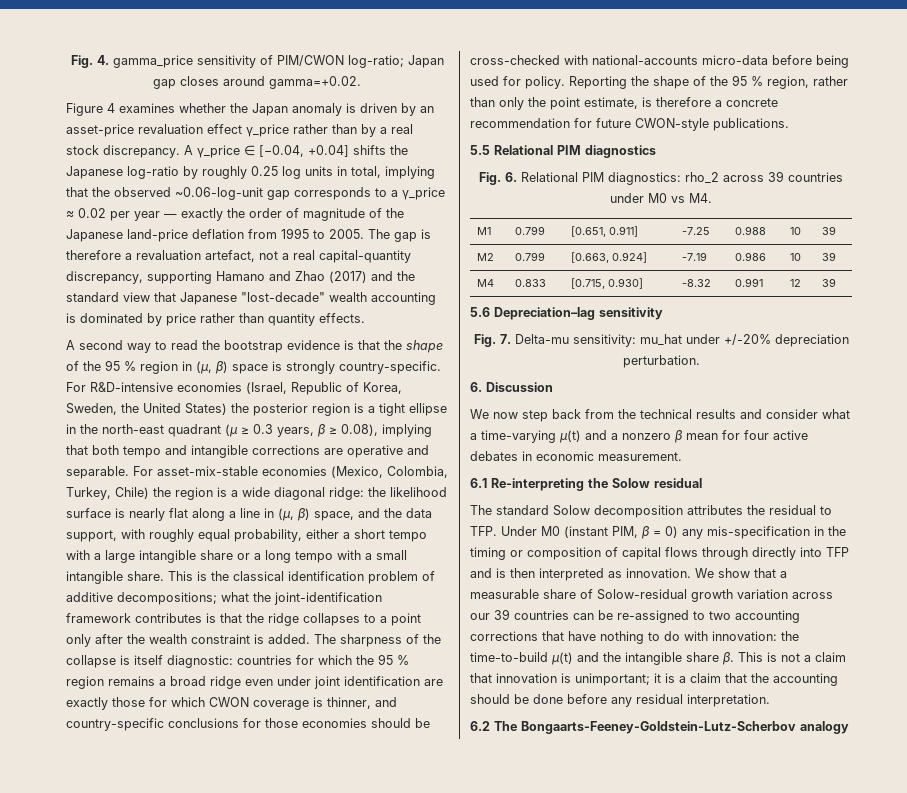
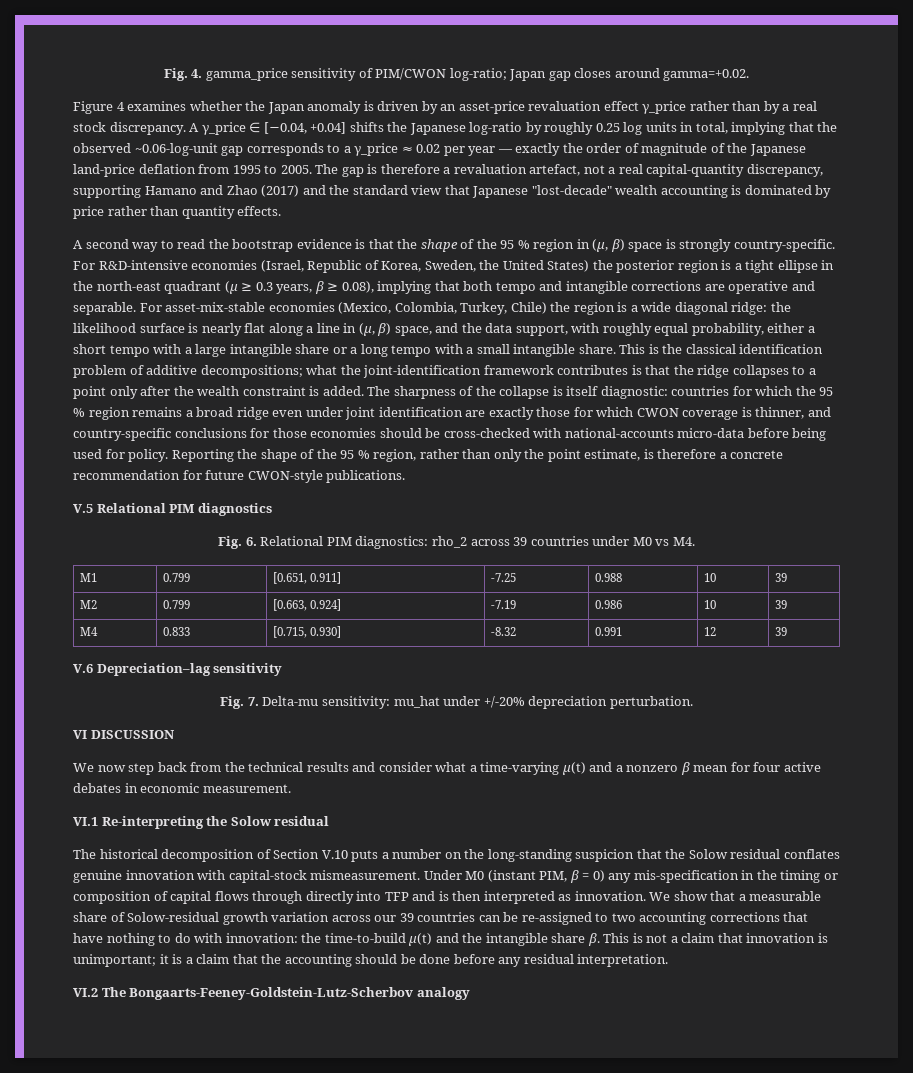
[470,145,490,155] 5.5 -> [73,504,93,513] V.5
[470,307,490,317] 5.6 -> [73,664,93,673] V.6
[470,382,553,392] 6. Discussion -> [73,730,175,739] VI DISCUSSION
[470,478,487,488] 6.1 -> [73,817,98,826] VI.1
[496,505,832,518] [470,526,497,536] standard Solow decomposition attributes the residual to TFP. -> [99,849,840,862] [73,870,421,883] historical decomposition of Section V.10 puts a number on the long-standing suspicion that the Solow residual conflates genuine innovation with capital-stock mismeasurement.
[470,721,490,731] 6.2 -> [73,988,98,997] VI.2

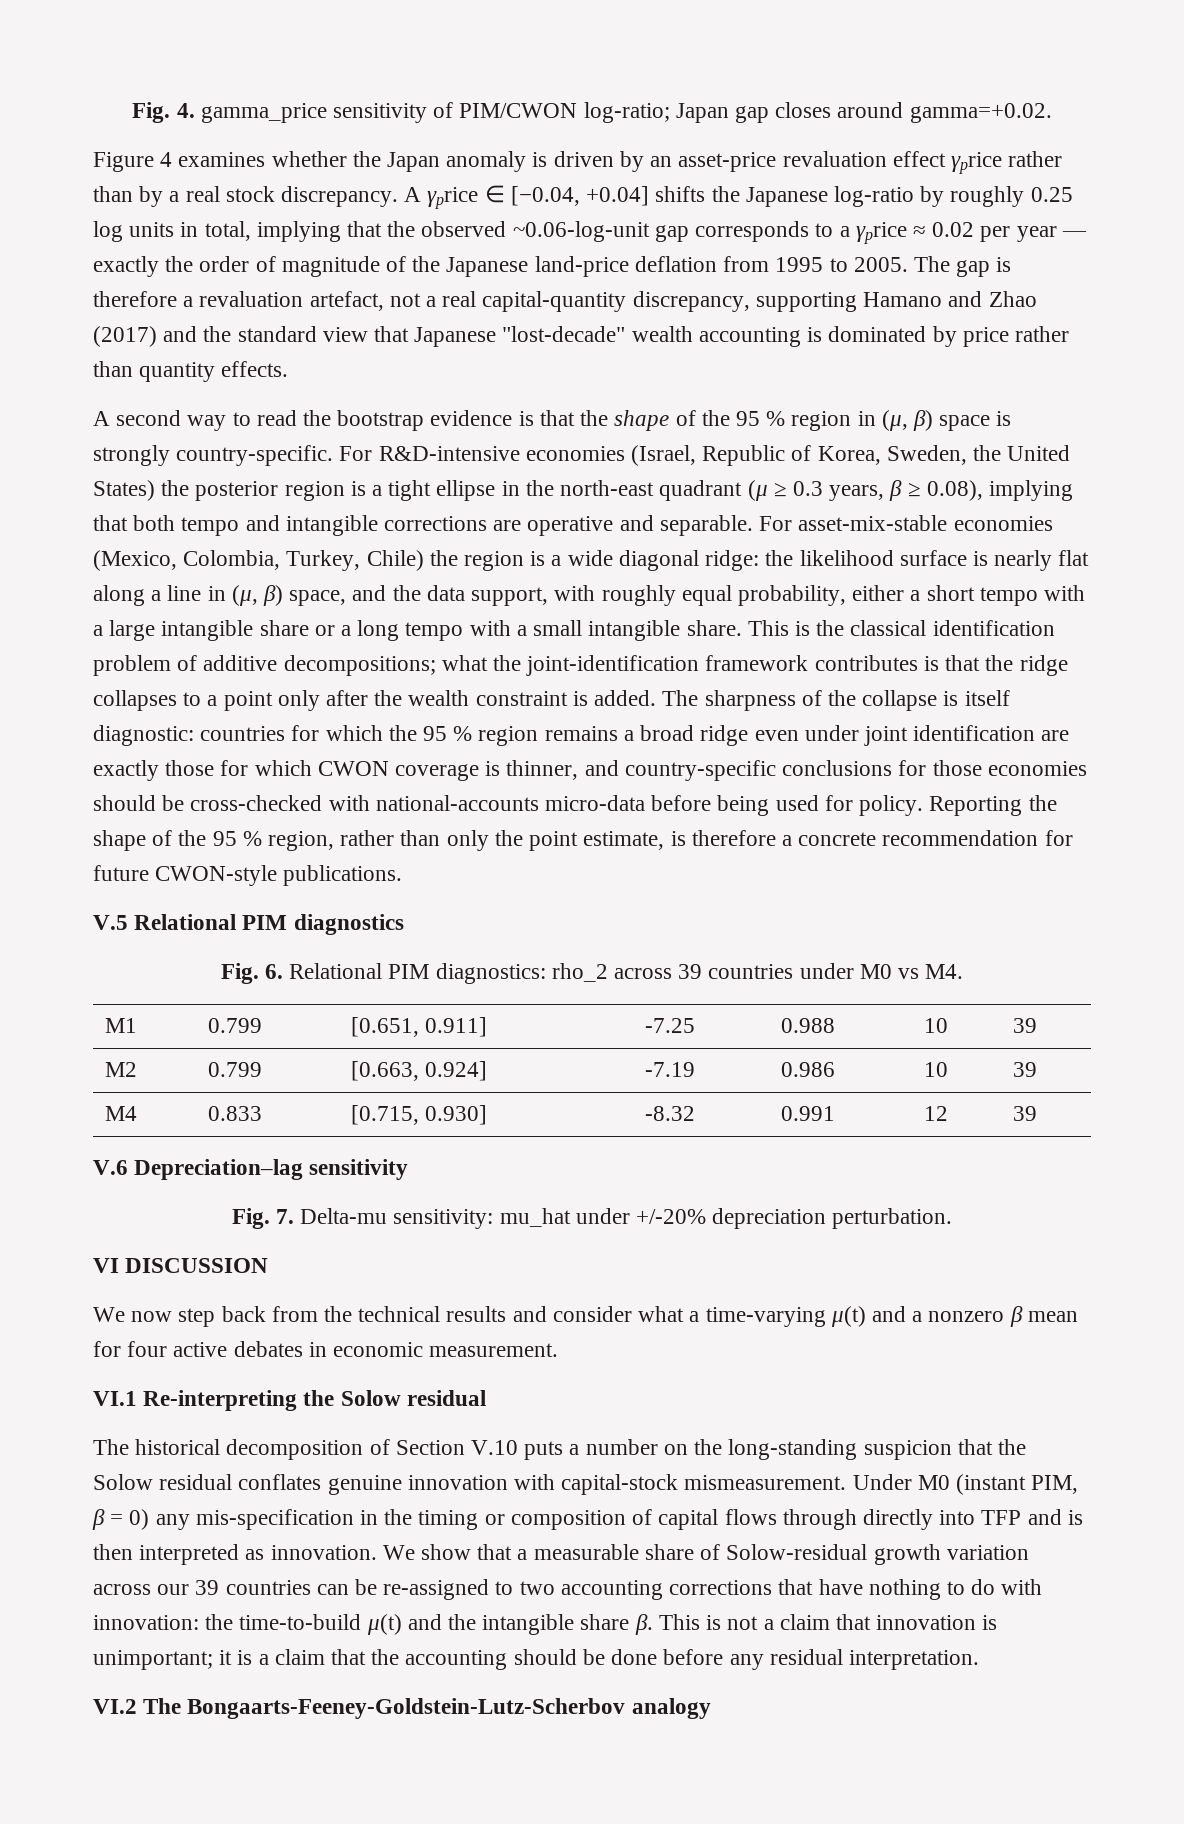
[642,101,687,114] γ_price -> [950,152,1002,174] γprice
[201,122,246,135] γ_price -> [427,187,479,209] γprice
[354,143,399,156] γ_price -> [855,222,907,244] γprice

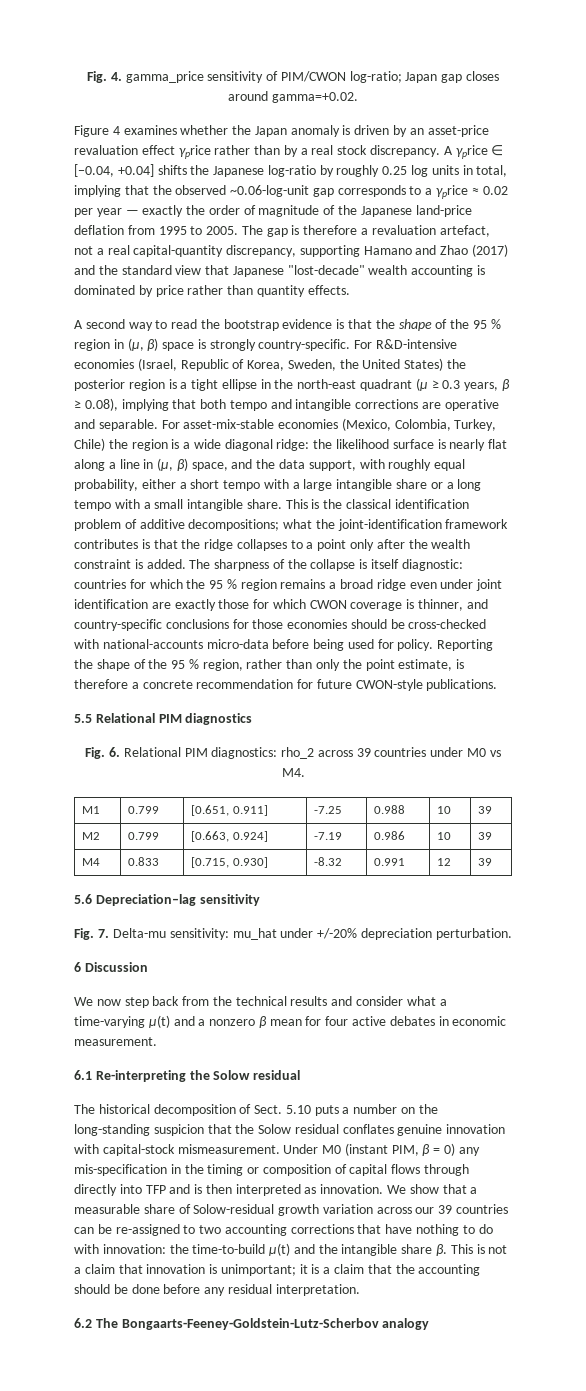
[93,915,128,930] V.5 -> [74,714,92,723] 5.5
[93,1160,128,1175] V.6 -> [74,894,92,904] 5.6
[93,1258,269,1273] VI DISCUSSION -> [74,962,148,972] 6 Discussion
[93,1391,137,1406] VI.1 -> [74,1070,92,1080] 6.1
[395,1440,519,1455] Section V.10 -> [254,1105,311,1114] Sect. 5.10
[93,1699,137,1714] VI.2 -> [74,1318,92,1328] 6.2

